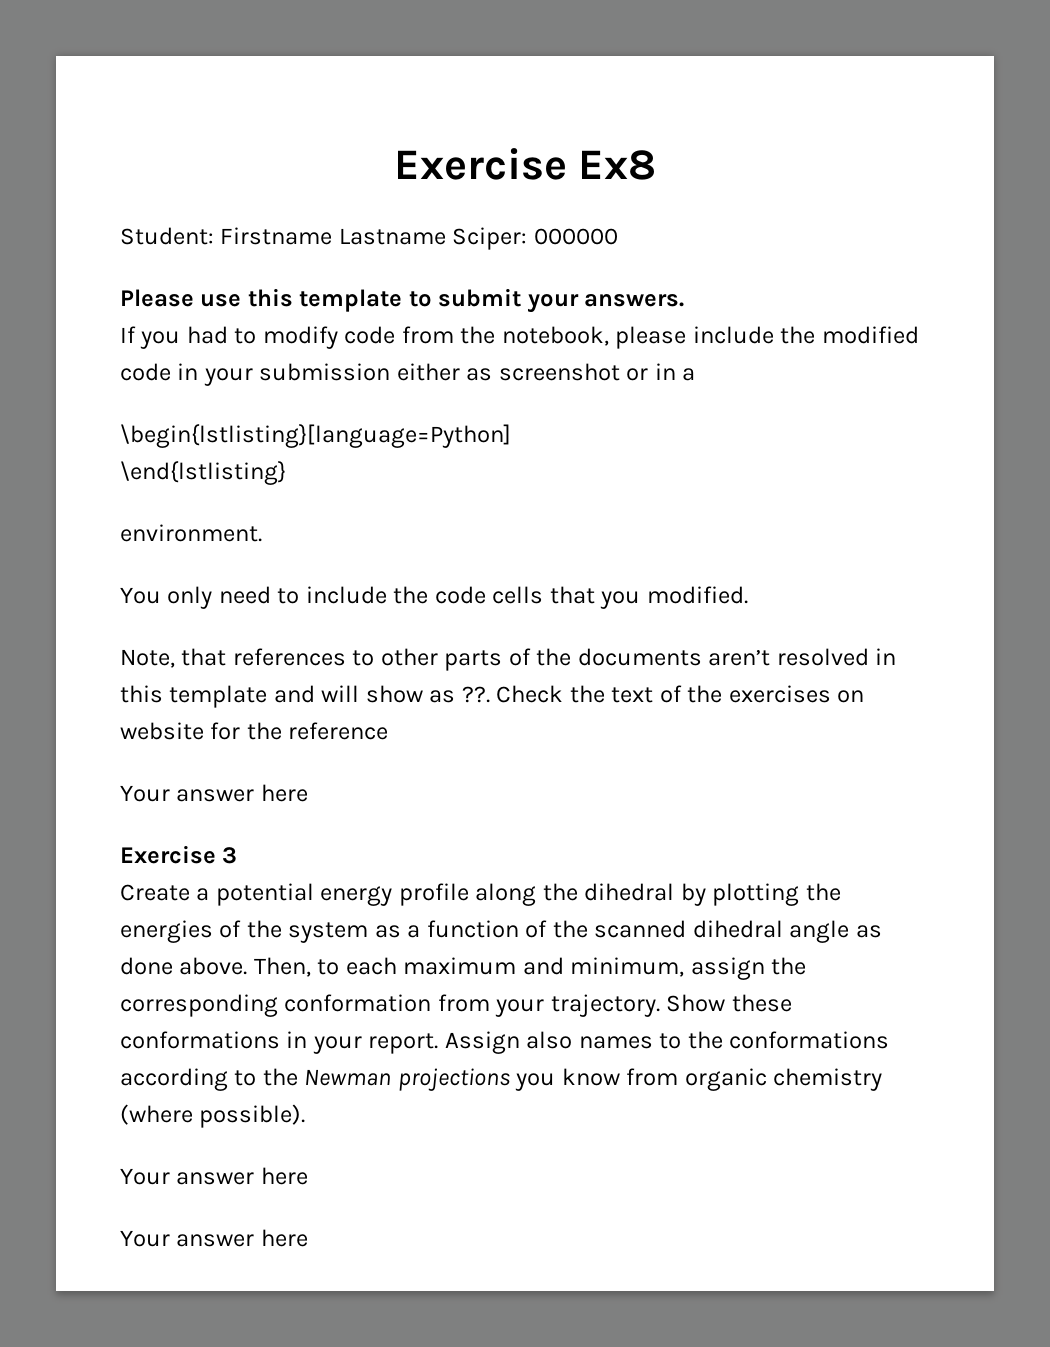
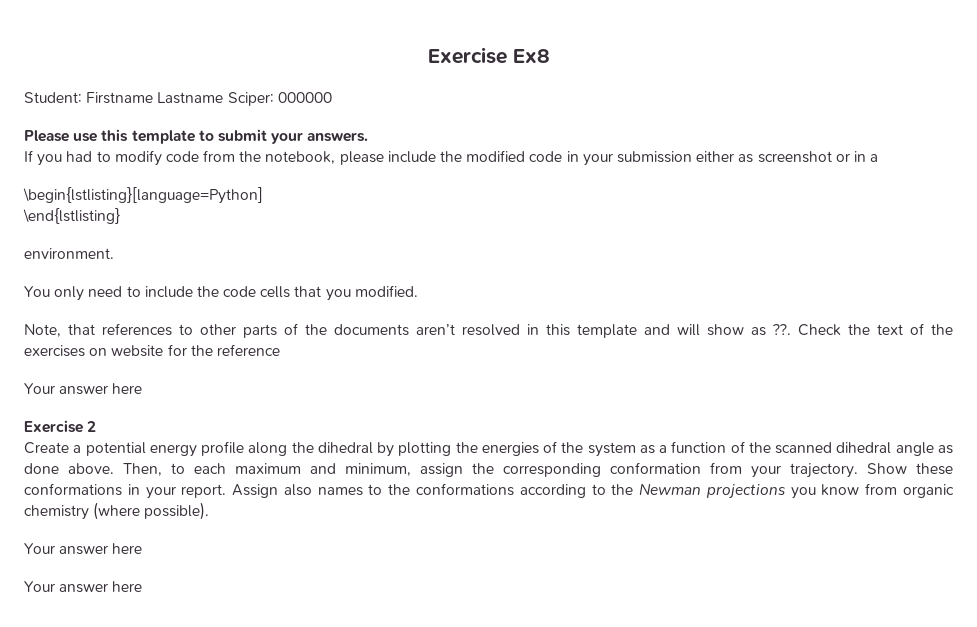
[222,847,238,864] 3 -> [87,421,97,432] 2

